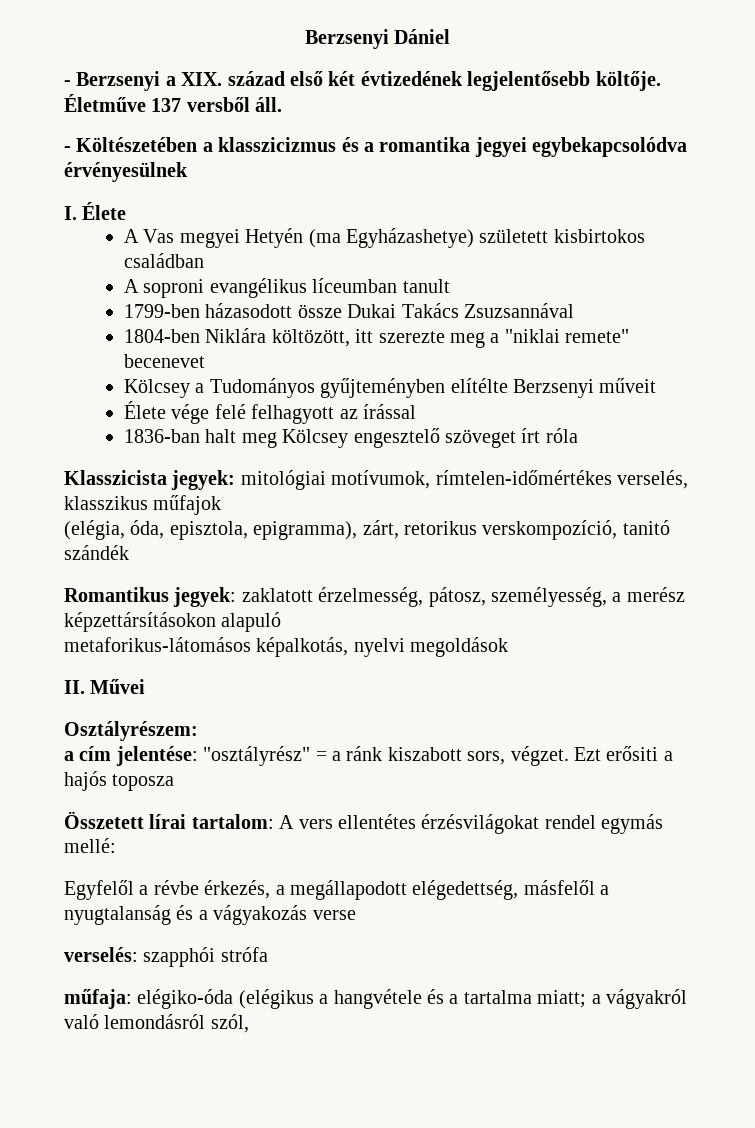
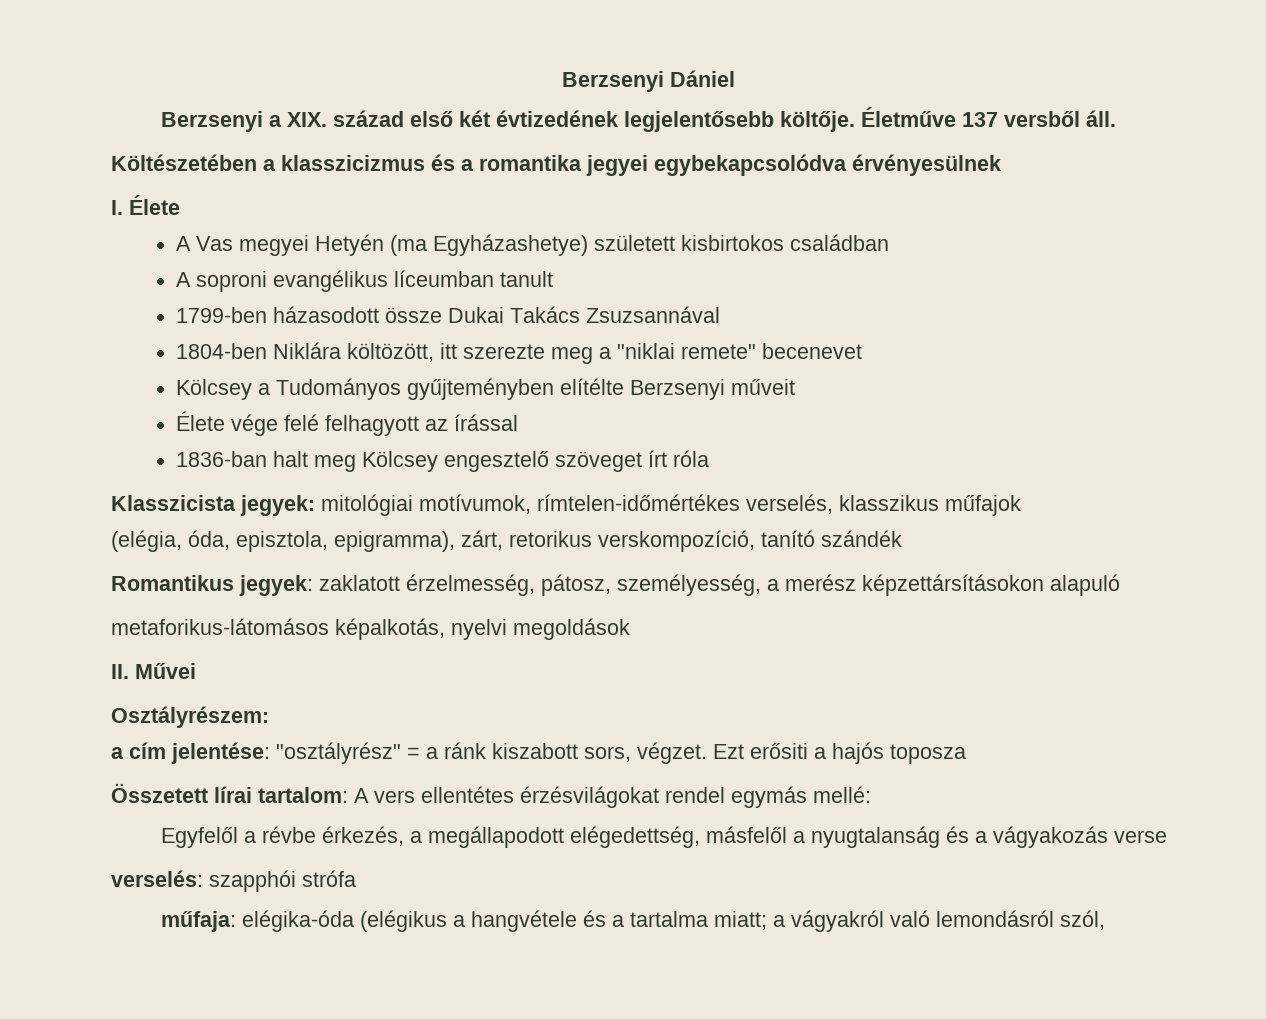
[64,80,71,86] - -> (735, 78) none
[64,146,71,152] - -> (1117, 118) none
[622,520,670,535] tanitó -> [761,530,815,547] tanító
[137,989,234,1009] elégiko-óda -> [242,910,355,932] elégika-óda

